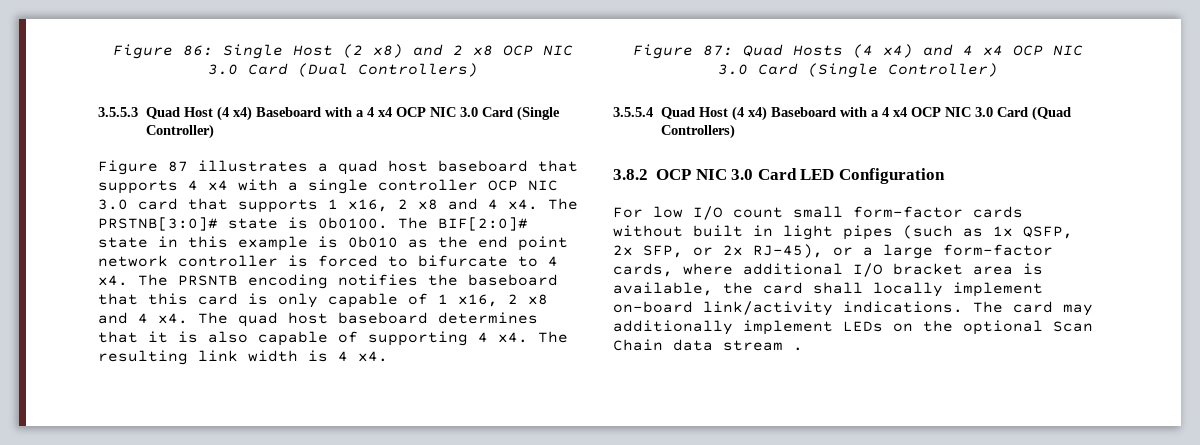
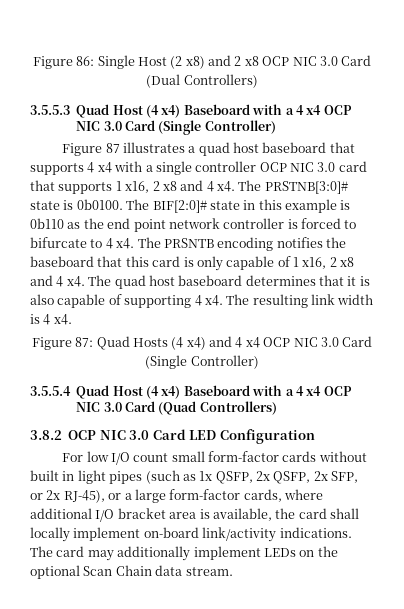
[348,236,398,248] 0b010 -> [30,218,64,229] 0b110
(633, 250) none -> [273,471,328,484] QSFP, 2x
[723,340,803,351] stream . -> [185,567,233,576] stream.

